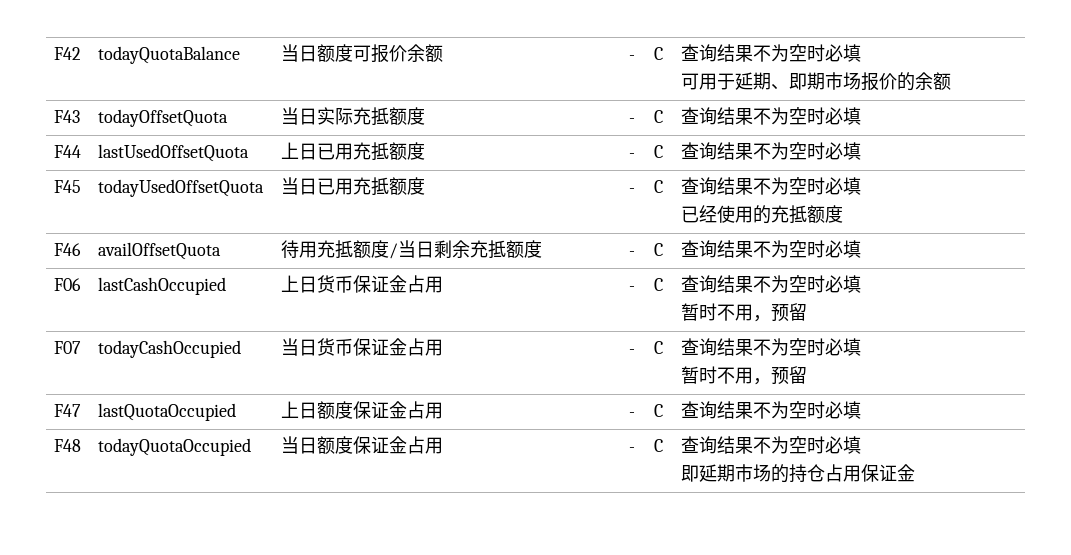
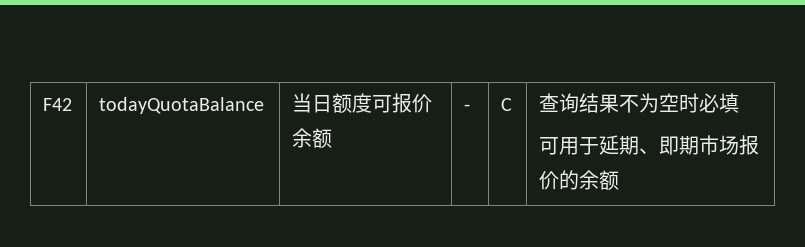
[54,110,81,123] [98,109,229,127] [281,107,426,126] [629,118,636,123] [654,110,664,123] [681,107,862,125] [54,145,82,158] [98,144,250,162] [281,142,426,161] [629,153,636,158] [654,145,664,158] [681,142,862,160] [54,180,82,193] [98,179,265,197] [281,177,426,196] [629,188,636,193] [654,180,664,193] [681,177,862,195] [681,205,844,224] [54,243,82,256] [98,242,222,260] [281,240,543,259] [629,251,636,256] [654,243,664,256] [681,240,862,258] [54,278,82,291] [98,277,227,295] [281,275,444,293] [629,286,636,291] [654,278,664,291] [681,275,862,293] [681,303,808,322] [54,341,82,354] [98,340,242,358] [281,338,444,356] [629,349,636,354] [654,341,664,354] [681,338,862,356] [681,366,808,385] [54,404,82,417] [98,403,237,421] [281,401,444,419] [629,412,636,417] [654,404,664,417] [681,401,862,419] [54,439,82,452] [98,438,252,456] [281,436,444,454] [629,447,636,452] [654,439,664,452] [681,436,862,454] [681,464,916,483] // F43 | todayOffsetQuota | 当日实际充抵额度 | - | C | 查询结果不为空时必填 // F44 | lastUsedOffsetQuota | 上日已用充抵额度 | - | C | 查询结果不为空时必填 // F45 | todayUsedOffsetQuota | 当日已用充抵额度 | - | C | 查询结果不为空时必填 // 已经使用的充抵额度 // F46 | availOffsetQuota | 待用充抵额度/当日剩余充抵额度 | - | C | 查询结果不为空时必填 // F06 | lastCashOccupied | 上日货币保证金占用 | - | C | 查询结果不为空时必填 // 暂时不用，预留 // F07 | todayCashOccupied | 当日货币保证金占用 | - | C | 查询结果不为空时必填 // 暂时不用，预留 // F47 | lastQuotaOccupied | 上日额度保证金占用 | - | C | 查询结果不为空时必填 // F48 | todayQuotaOccupied | 当日额度保证金占用 | - | C | 查询结果不为空时必填 // 即延期市场的持仓占用保证金 -> (620, 180) none

